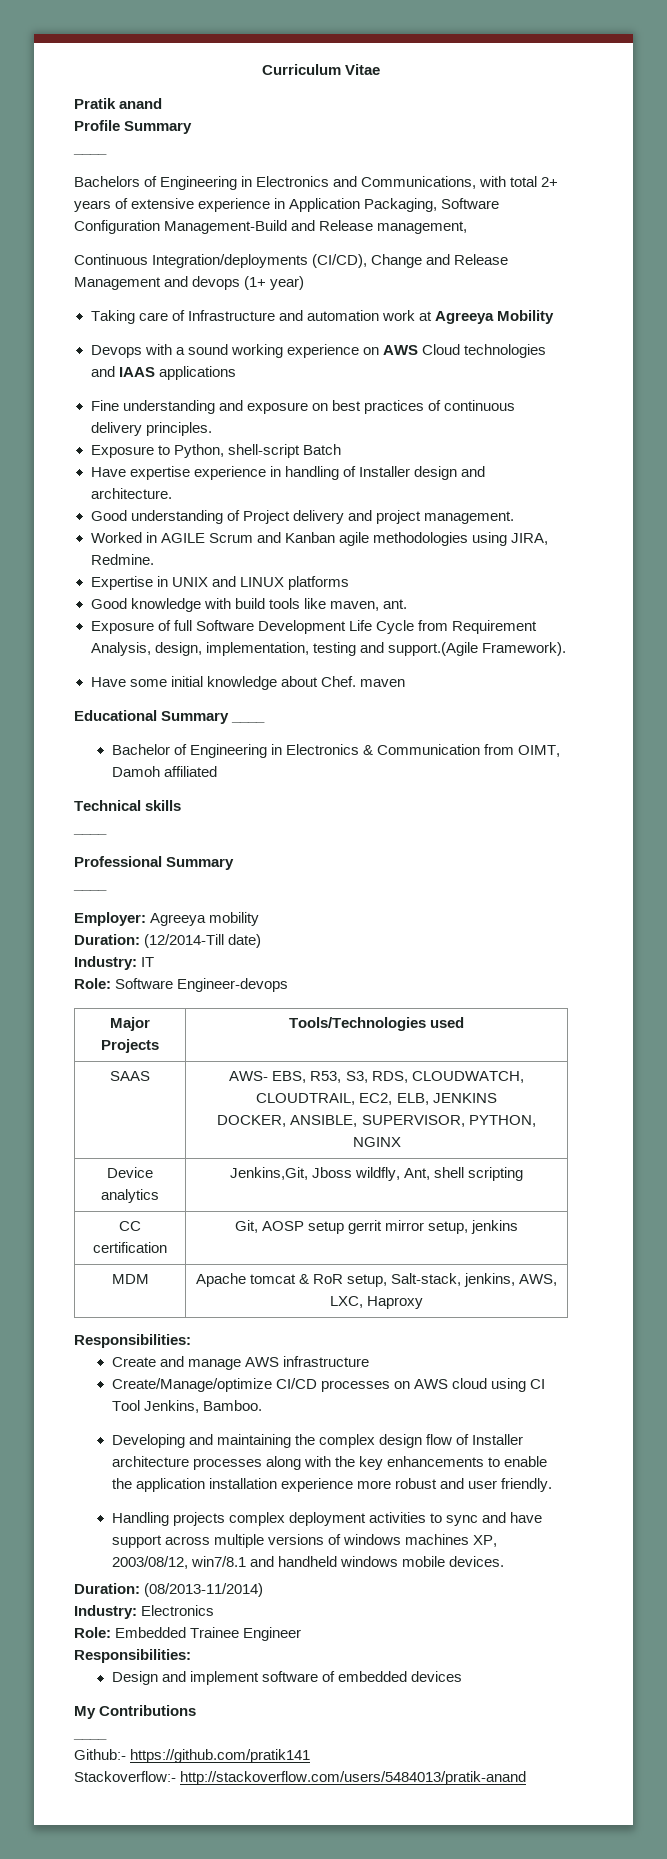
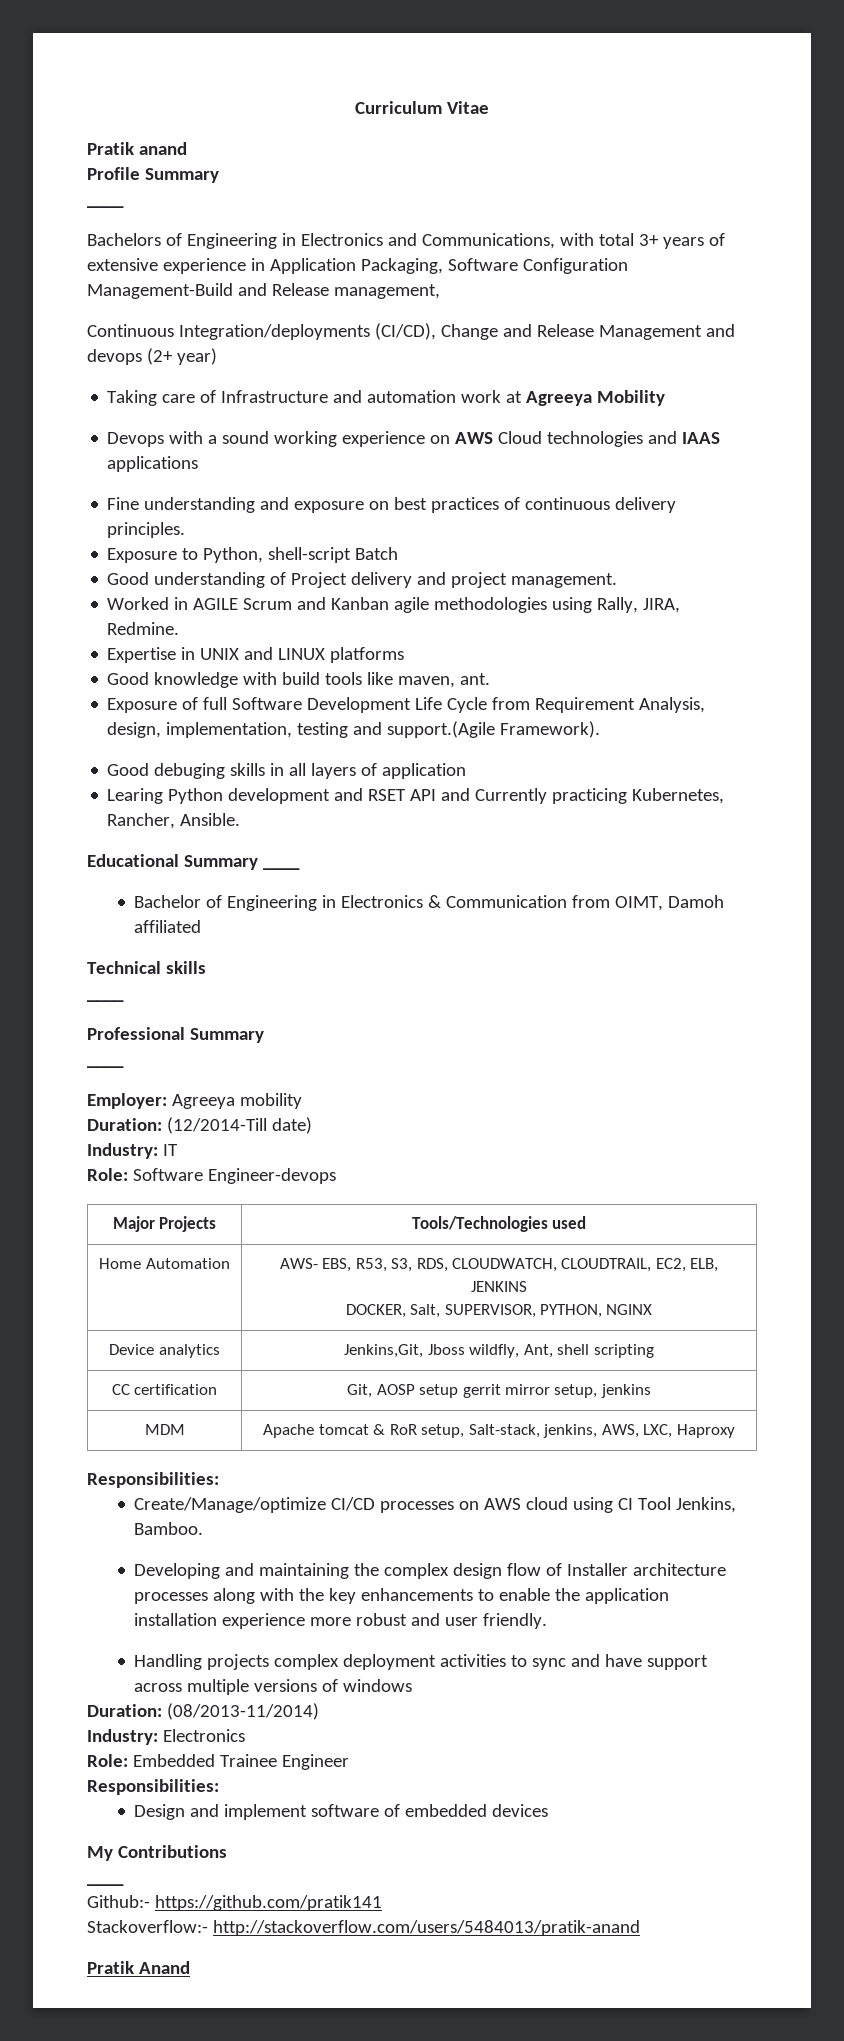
[541,177,559,187] 2+ -> [638,234,659,246] 3+
[244,276,267,290] (1+ -> [146,348,173,365] (2+
[90,466,485,480] [90,488,172,499] // Have expertise experience in handling of Installer design and architecture. -> (399, 553) none
(507, 539) none -> [597,597,639,613] Rally,
[90,676,405,690] Have some initial knowledge about Chef. maven -> [107,763,467,779] [107,788,725,804] [107,813,241,829] Good debuging skills in all layers of application // Learing Python development and RSET API and Currently practicing Kubernetes, Rancher, Ansible.
[110,1071,150,1081] SAAS -> [99,1258,230,1269] Home Automation
[290,1115,358,1127] ANSIBLE, -> [410,1304,441,1318] Salt,
[111,1356,370,1370] // Create and manage AWS infrastructure -> (219, 1480) none
[405,1534,498,1547] [111,1556,505,1569] machines XP, 2003/08/12, win7/8.1 and handheld windows mobile devices. -> (413, 1685) none
(527, 1778) none -> [87,1961,190,1974] // Pratik Anand

